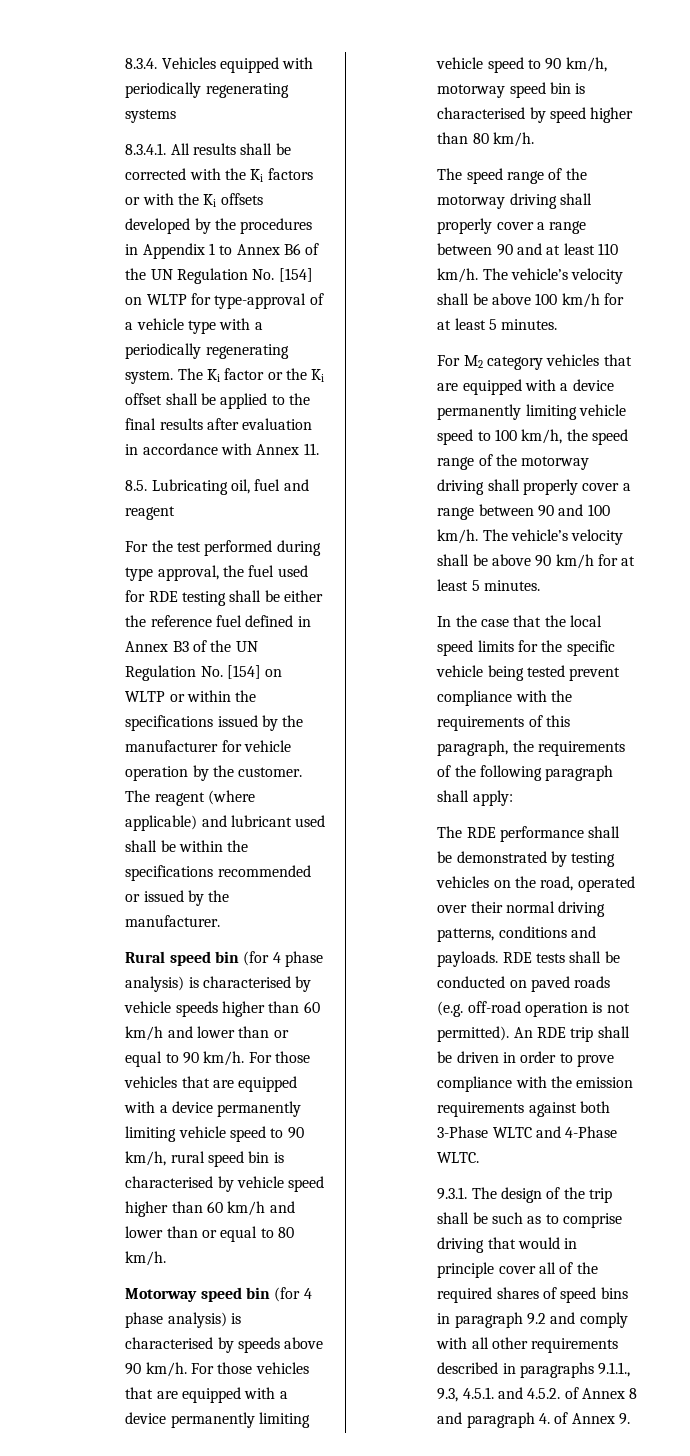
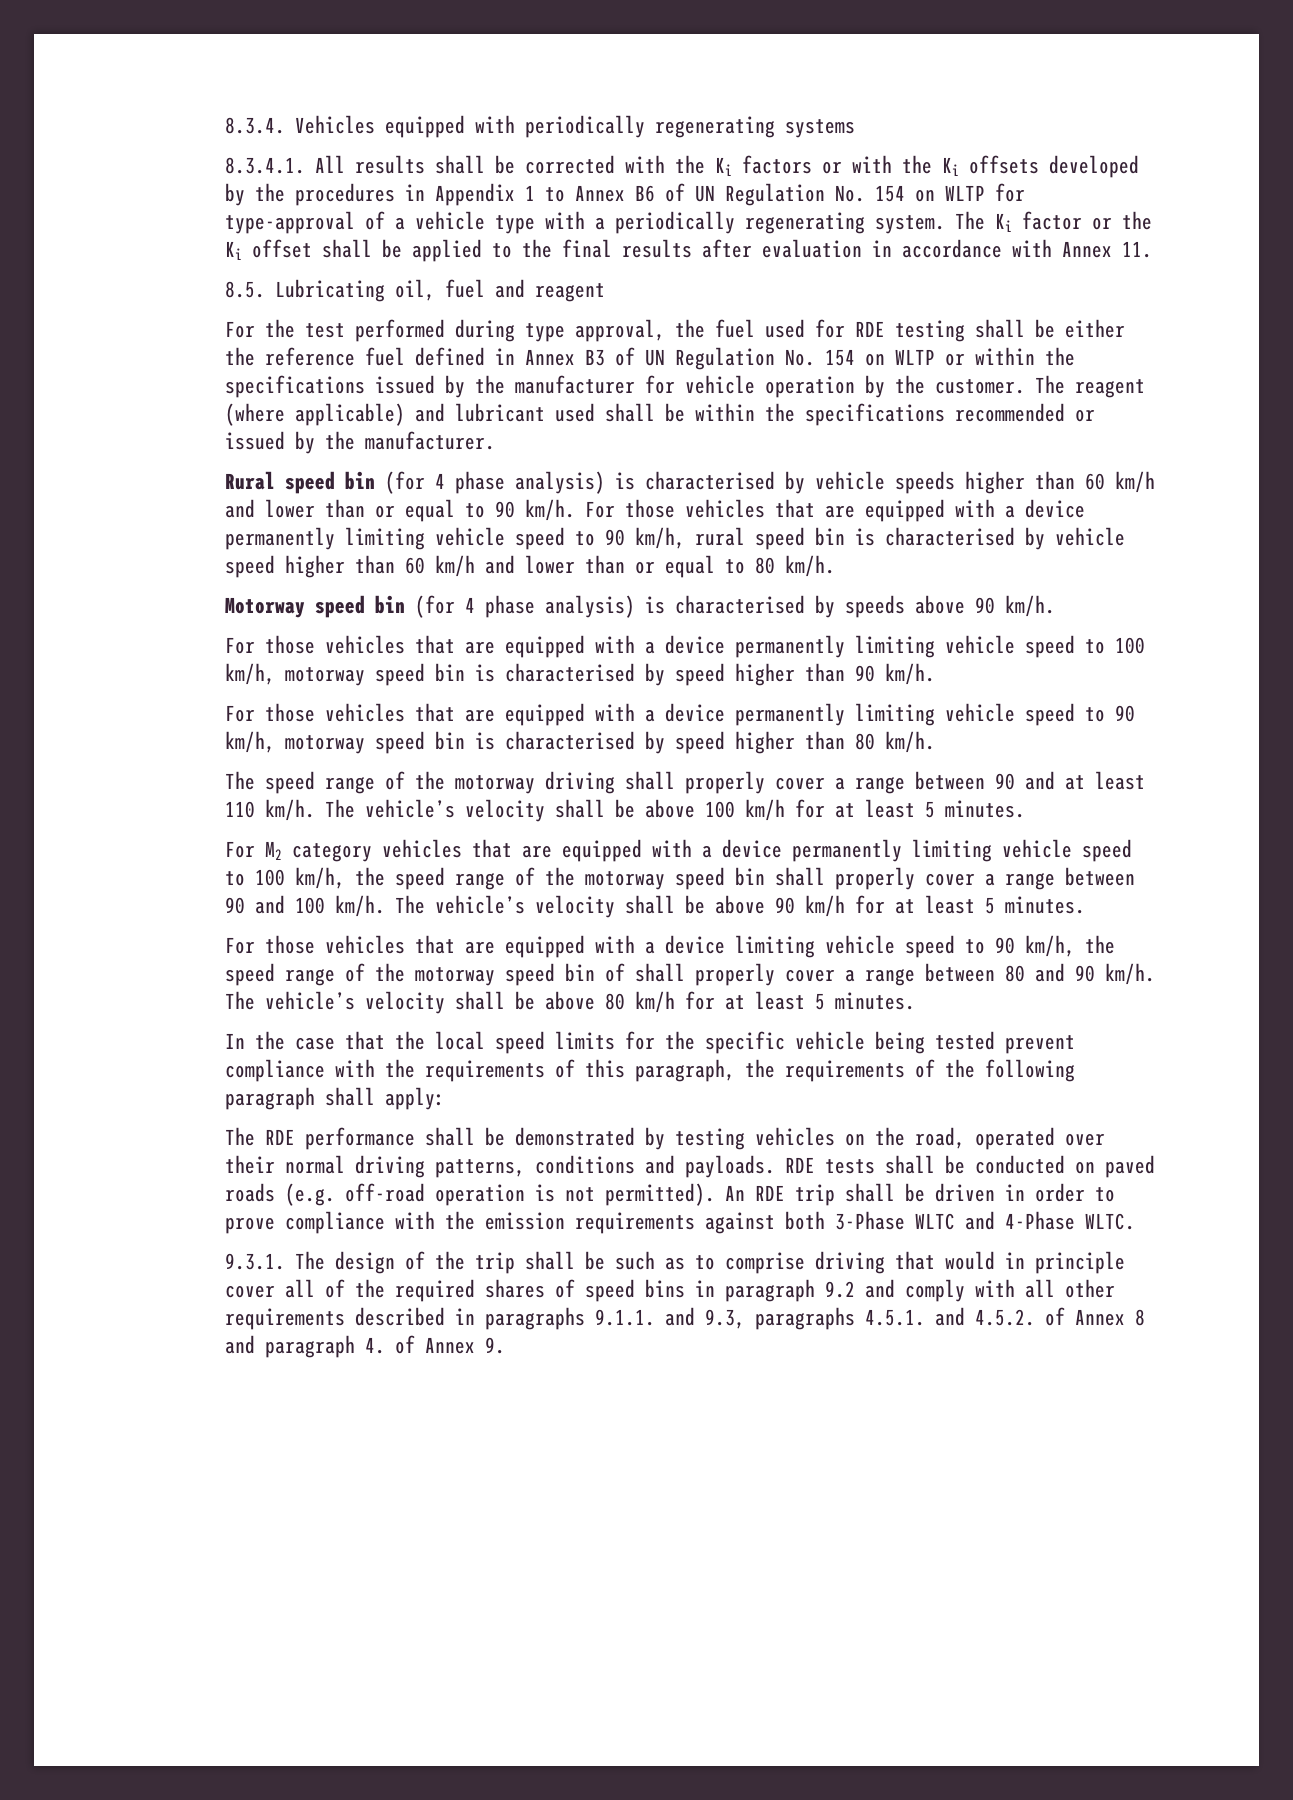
[125,268,313,284] the UN Regulation No. [154] -> [695,183,906,206] UN Regulation No. 154
[210,640,258,652] [125,665,261,681] the UN Regulation No. [154] -> [645,347,856,370] UN Regulation No. 154
(187, 1369) none -> [225,635,1146,658] [225,663,936,686] // For those vehicles that are equipped with a device permanently limiting vehicle speed to 100 km/h, motorway speed bin is characterised by speed higher than 90 km/h. //
[437,479,485,495] driving -> [675,867,766,890] speed bin
(540, 585) none -> [225,935,1116,958] [225,963,1156,986] [225,991,916,1014] // For those vehicles that are equipped with a device limiting vehicle speed to 90 km/h, the speed range of the motorway speed bin of shall properly cover a range between 80 and 90 km/h. The vehicle’s velocity shall be above 80 km/h for at least 5 minutes.
[598,1362,631,1377] [437,1388,459,1402] 9.1.1., 9.3, -> [595,1307,856,1330] 9.1.1. and 9.3, paragraphs

